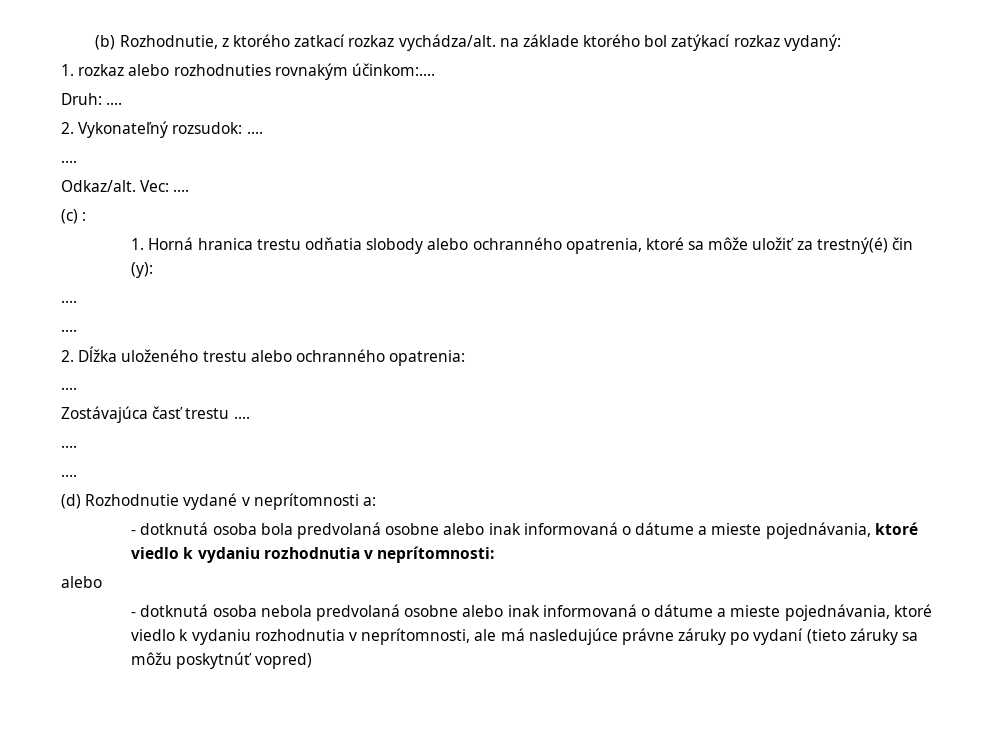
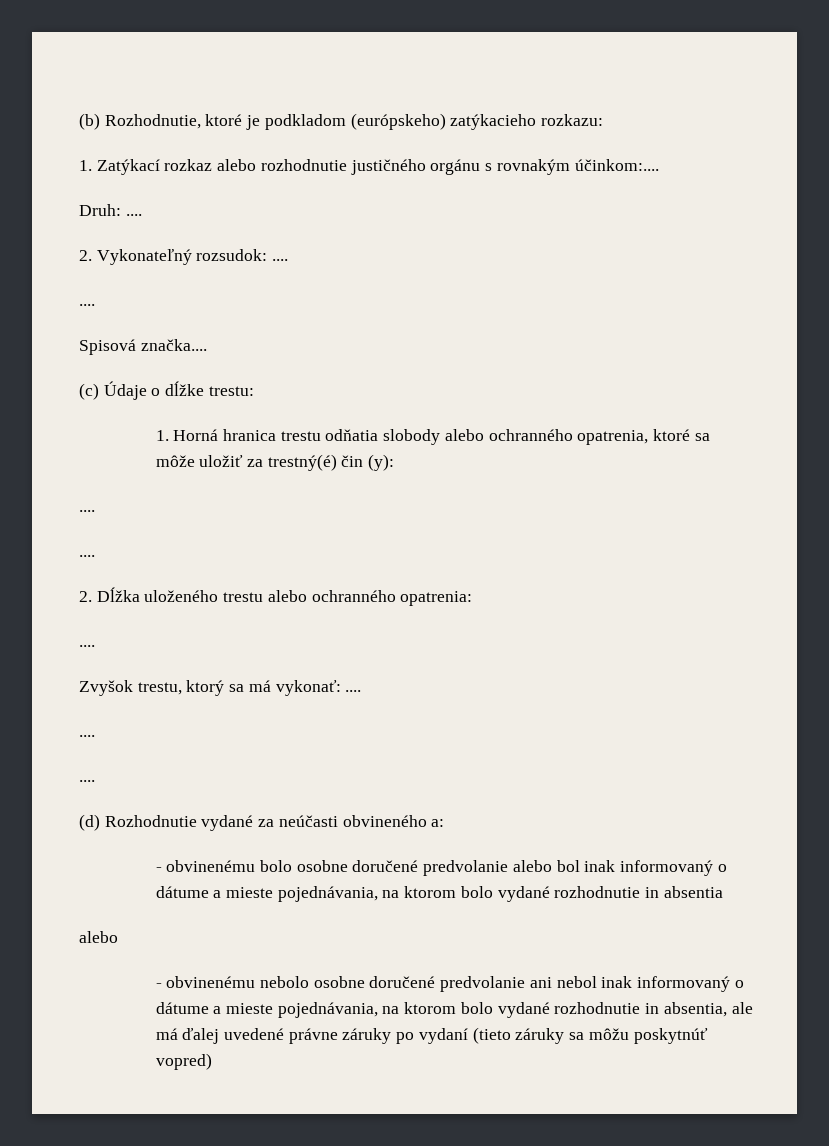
[221,34,841,51] [61,64,74,76] z ktorého zatkací rozkaz vychádza/alt. na základe ktorého bol zatýkací rozkaz vydaný: // 1. -> [205,113,604,130] [79,159,160,175] ktoré je podkladom (európskeho) zatýkacieho rozkazu: // 1. Zatýkací
[173,64,271,76] rozhodnuties -> [260,159,493,175] rozhodnutie justičného orgánu s
[61,180,190,192] [61,209,87,224] Odkaz/alt. Vec: .... // (c) : -> [79,339,207,355] [79,381,254,400] Spisová značka.... // (c) Údaje o dĺžke trestu:
[61,406,230,423] Zostávajúca časť trestu -> [79,680,341,696] Zvyšok trestu, ktorý sa má vykonať:
[241,493,359,510] v neprítomnosti -> [258,815,427,827] za neúčasti obvineného
[140,522,918,539] [131,546,495,563] [61,576,102,588] [131,604,932,621] [131,628,618,645] dotknutá osoba bola predvolaná osobne alebo inak informovaná o dátume a mieste pojednávania, ktoré viedlo k vydaniu rozhodnutia v neprítomnosti: // alebo // - dotknutá osoba nebola predvolaná osobne alebo inak informovaná o dátume a mieste pojednávania, ktoré viedlo k vydaniu rozhodnutia v neprítomnosti, ale má nasledujúce -> [166,860,727,876] [155,886,723,902] [79,931,118,943] [155,976,744,992] [155,1002,753,1018] [155,1028,284,1044] obvinenému bolo osobne doručené predvolanie alebo bol inak informovaný o dátume a mieste pojednávania, na ktorom bolo vydané rozhodnutie in absentia // alebo // - obvinenému nebolo osobne doručené predvolanie ani nebol inak informovaný o dátume a mieste pojednávania, na ktorom bolo vydané rozhodnutie in absentia, ale má ďalej uvedené

